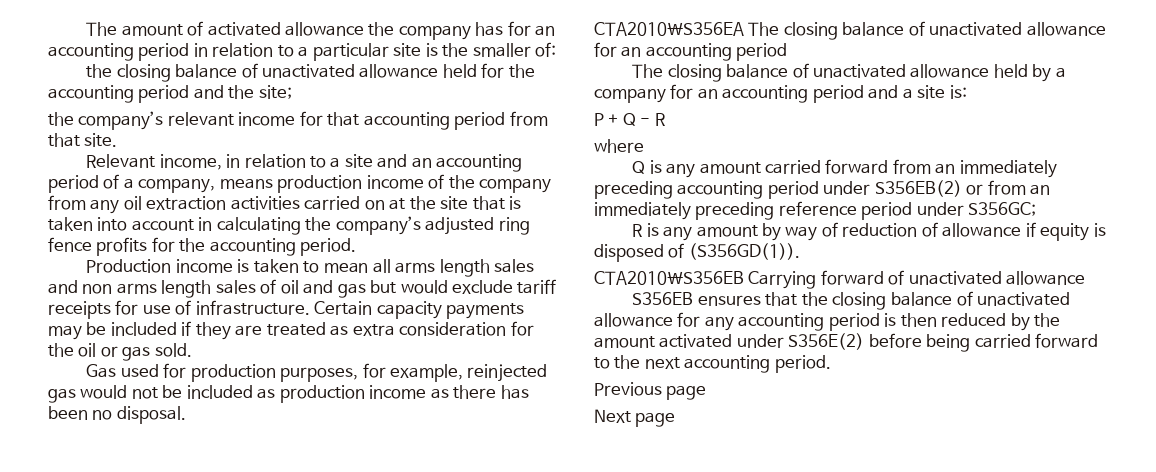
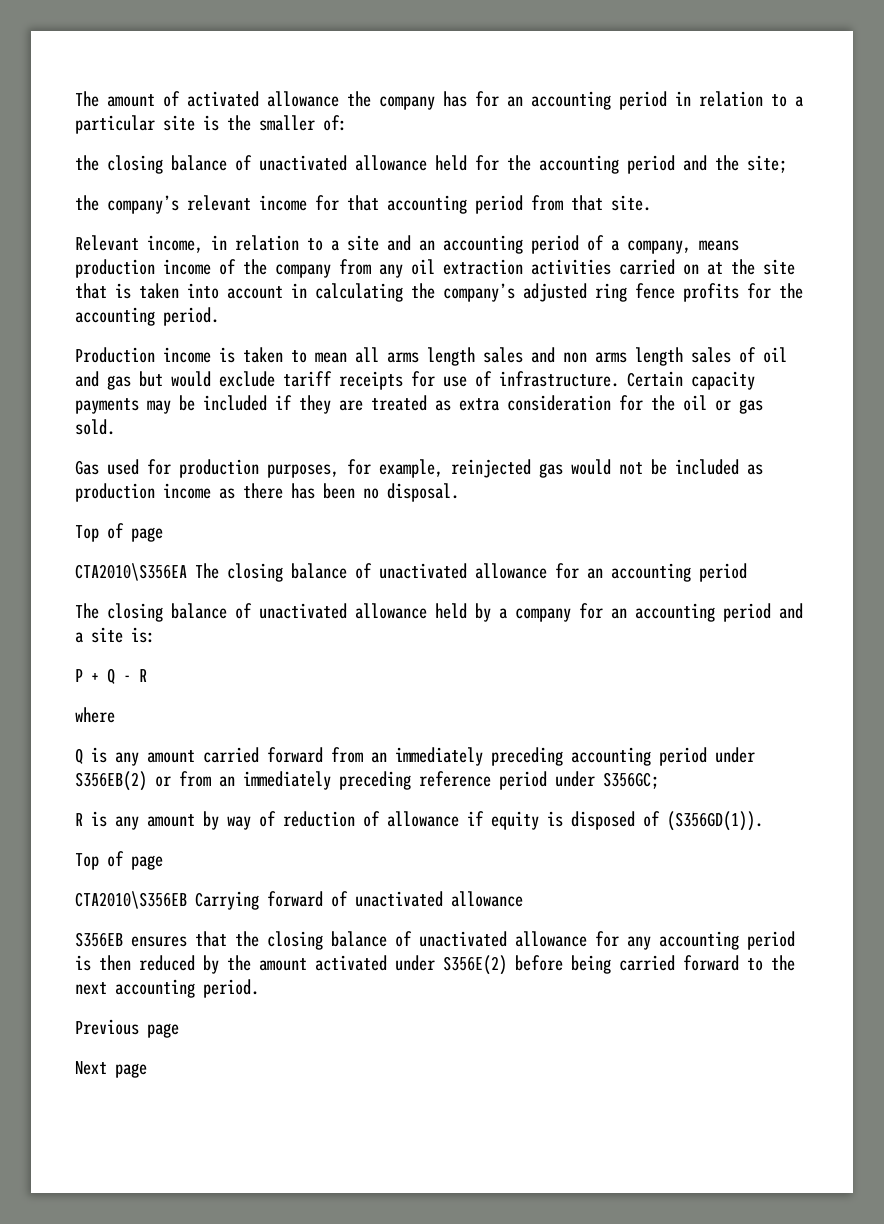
(186, 415) none -> [75,523,163,542] // Top of page
(800, 251) none -> [75,851,163,870] // Top of page

